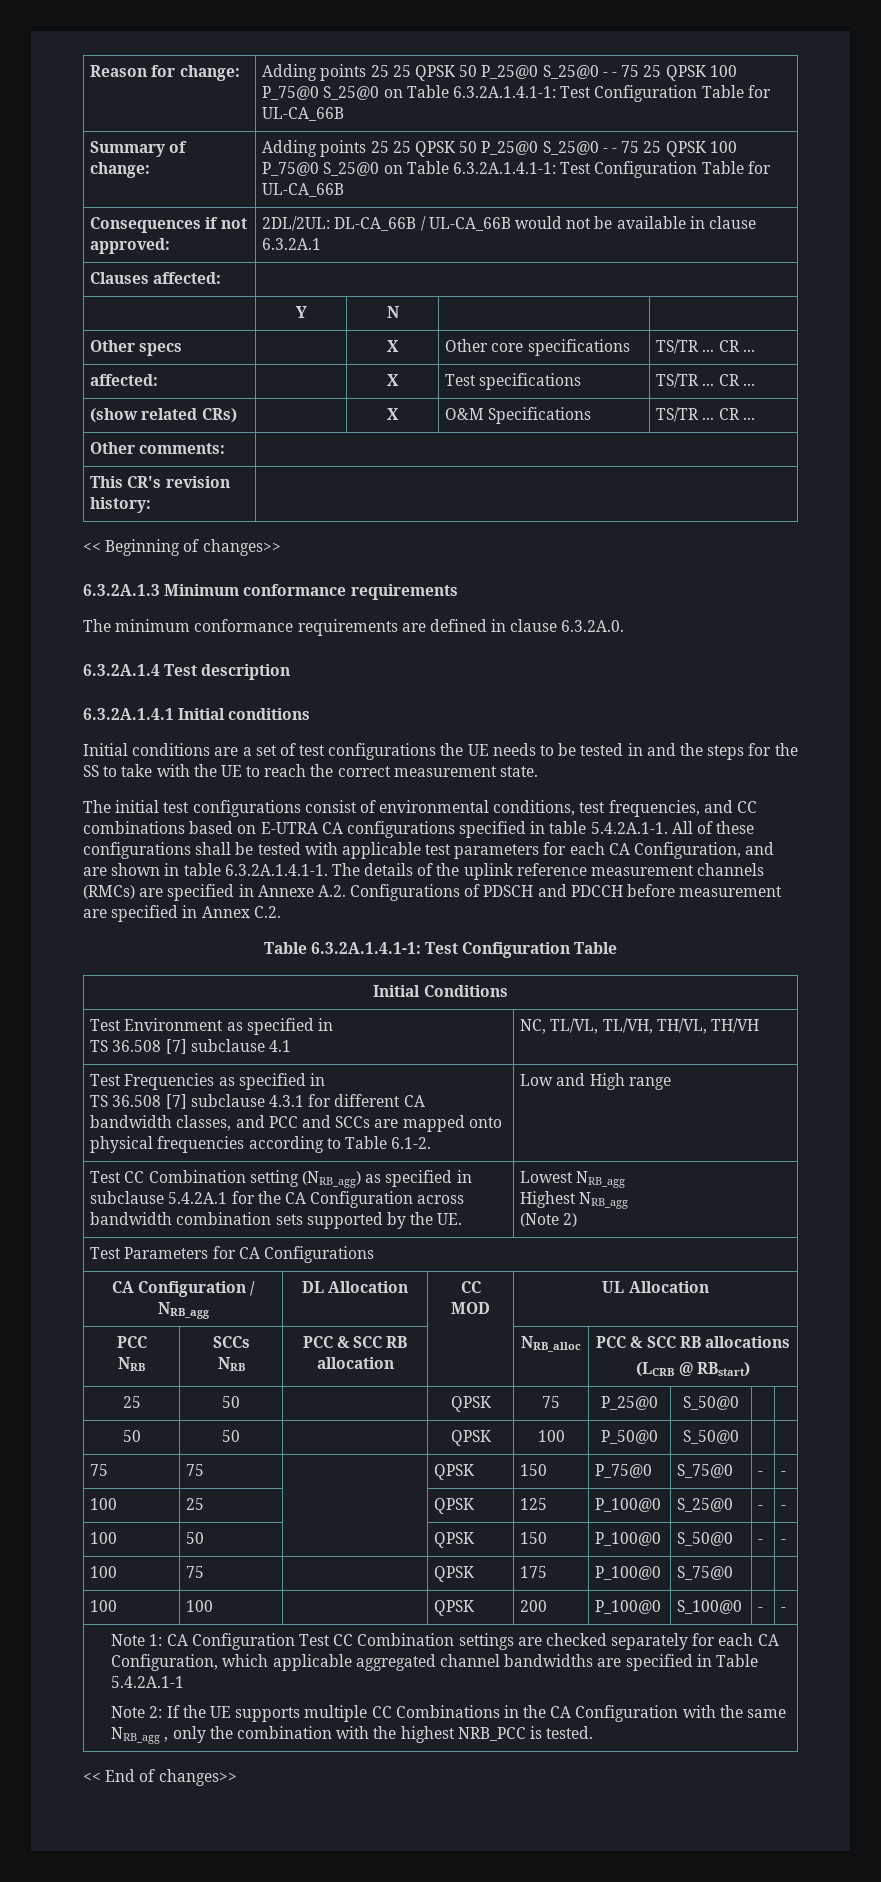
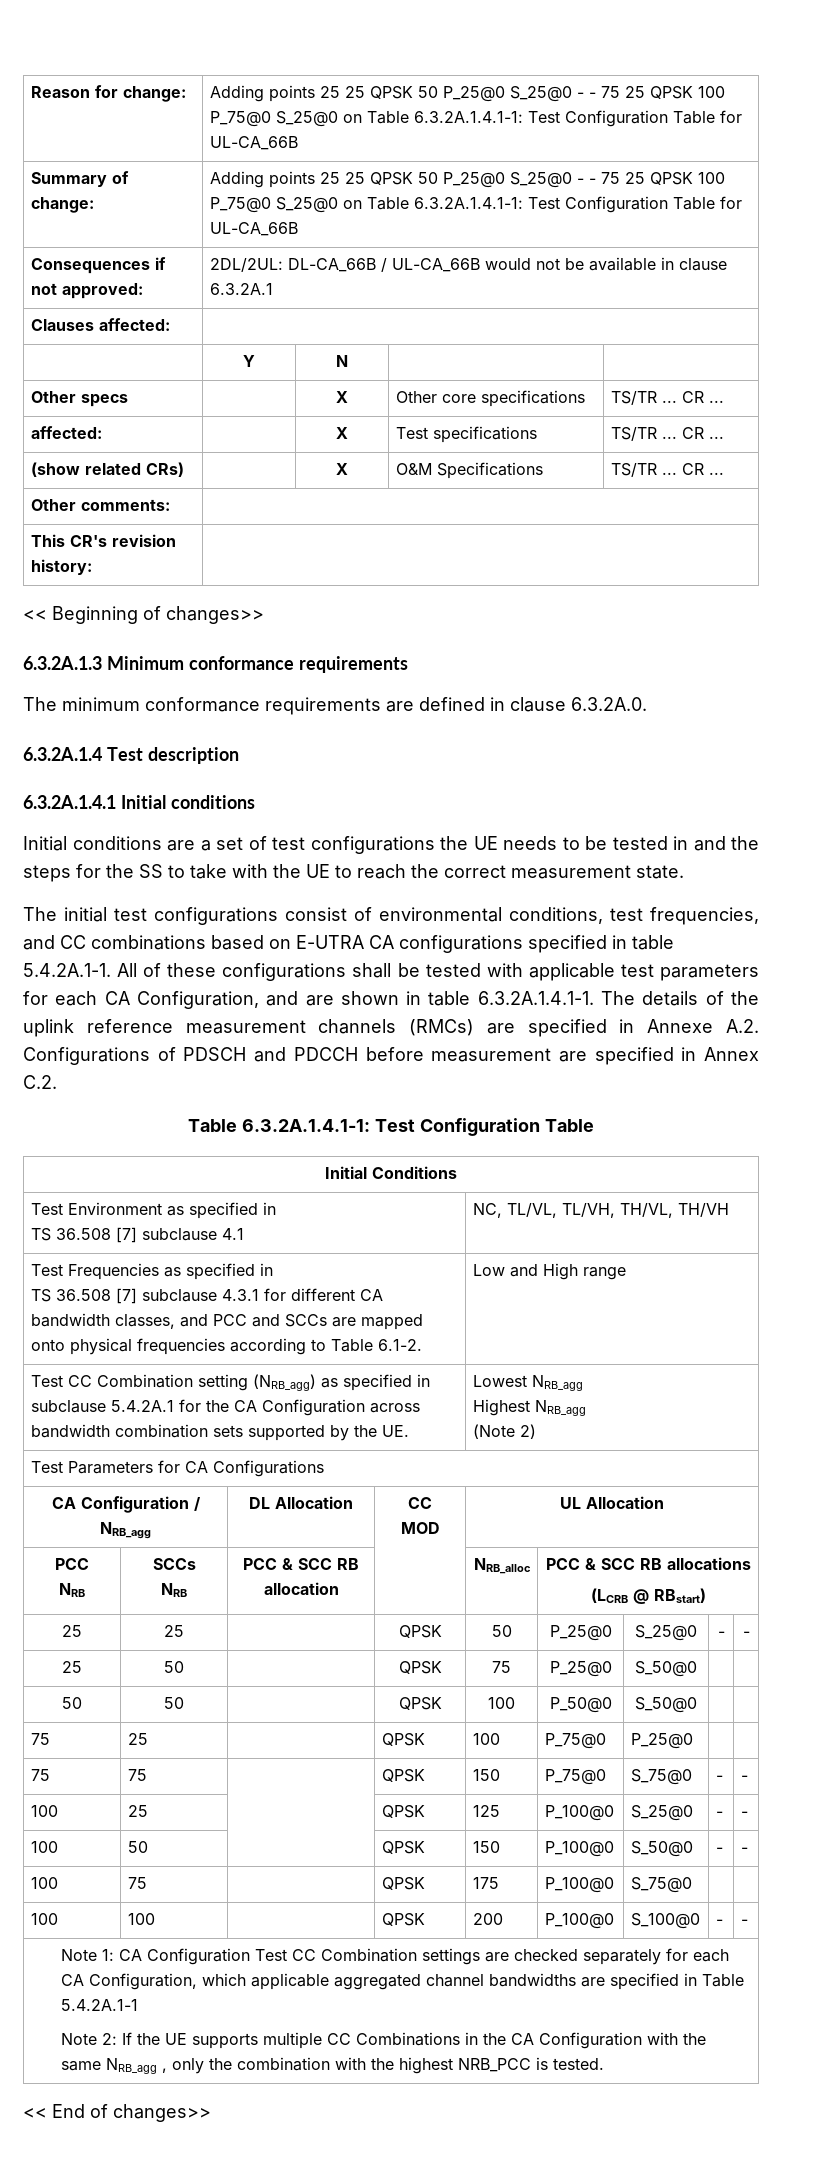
(750, 1369) none -> [62,1625,82,1637] [164,1625,184,1637] [398,1625,442,1638] [491,1625,512,1637] [549,1625,612,1641] [635,1625,697,1641] [717,1631,725,1637] [742,1631,750,1637] // 25 | 25 | | QPSK | 50 | P_25@0 | S_25@0 | - | -
(739, 1437) none -> [30,1733,50,1745] [127,1733,148,1745] [381,1733,425,1746] [472,1733,500,1745] [544,1733,606,1749] [630,1733,693,1749] // 75 | 25 | | QPSK | 100 | P_75@0 | P_25@0 | |

